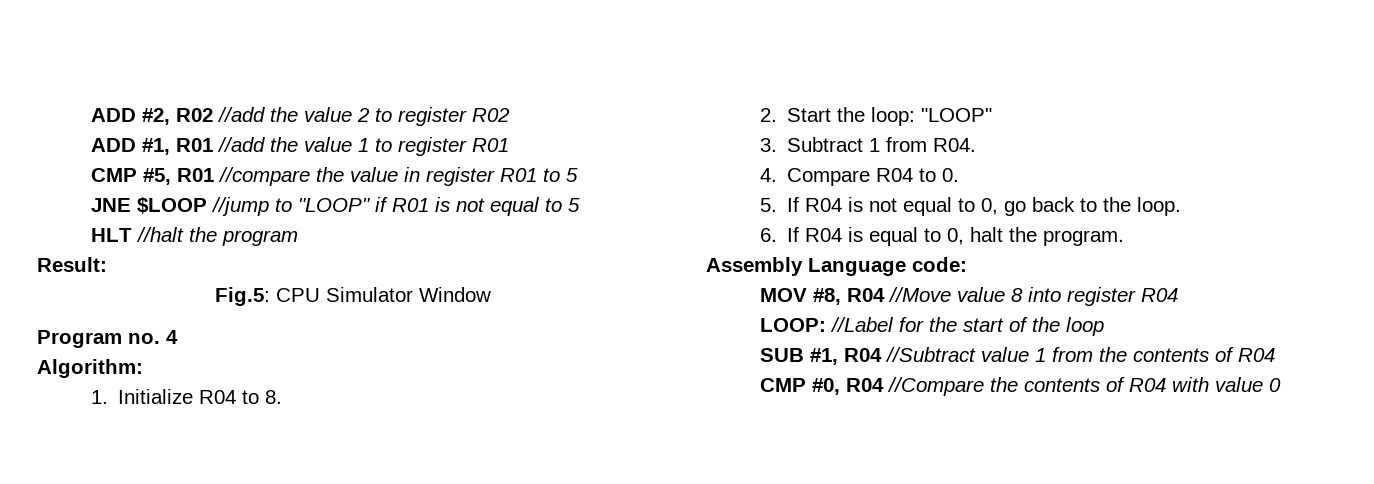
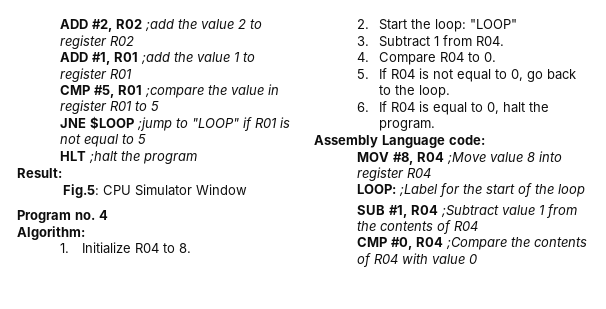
[217,107,266,122] //add -> [145,19,175,32] ;add
[217,137,266,152] //add -> [141,52,171,65] ;add
[218,167,311,186] //compare -> [145,87,205,98] ;compare
[211,197,270,216] //jump -> [137,117,173,131] ;jump
[136,227,185,242] //halt -> [89,151,119,164] ;halt
[888,287,952,302] //Move -> [447,152,487,165] ;Move
[830,317,895,332] //Label -> [399,184,439,197] ;Label
[885,347,977,362] //Subtract -> [441,205,500,218] ;Subtract
[887,377,985,396] //Compare -> [446,237,508,250] ;Compare

